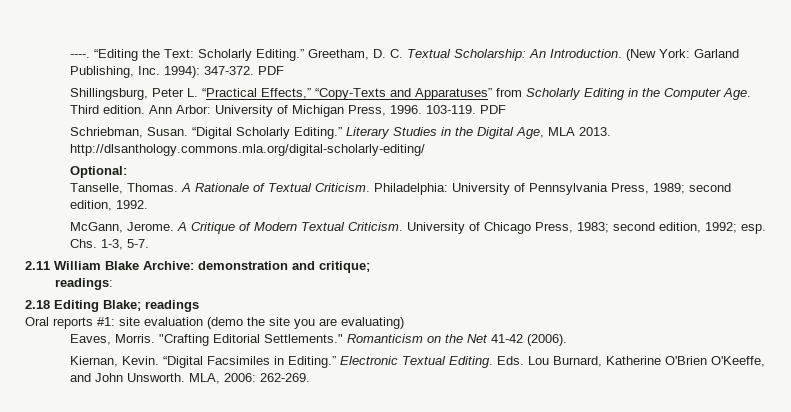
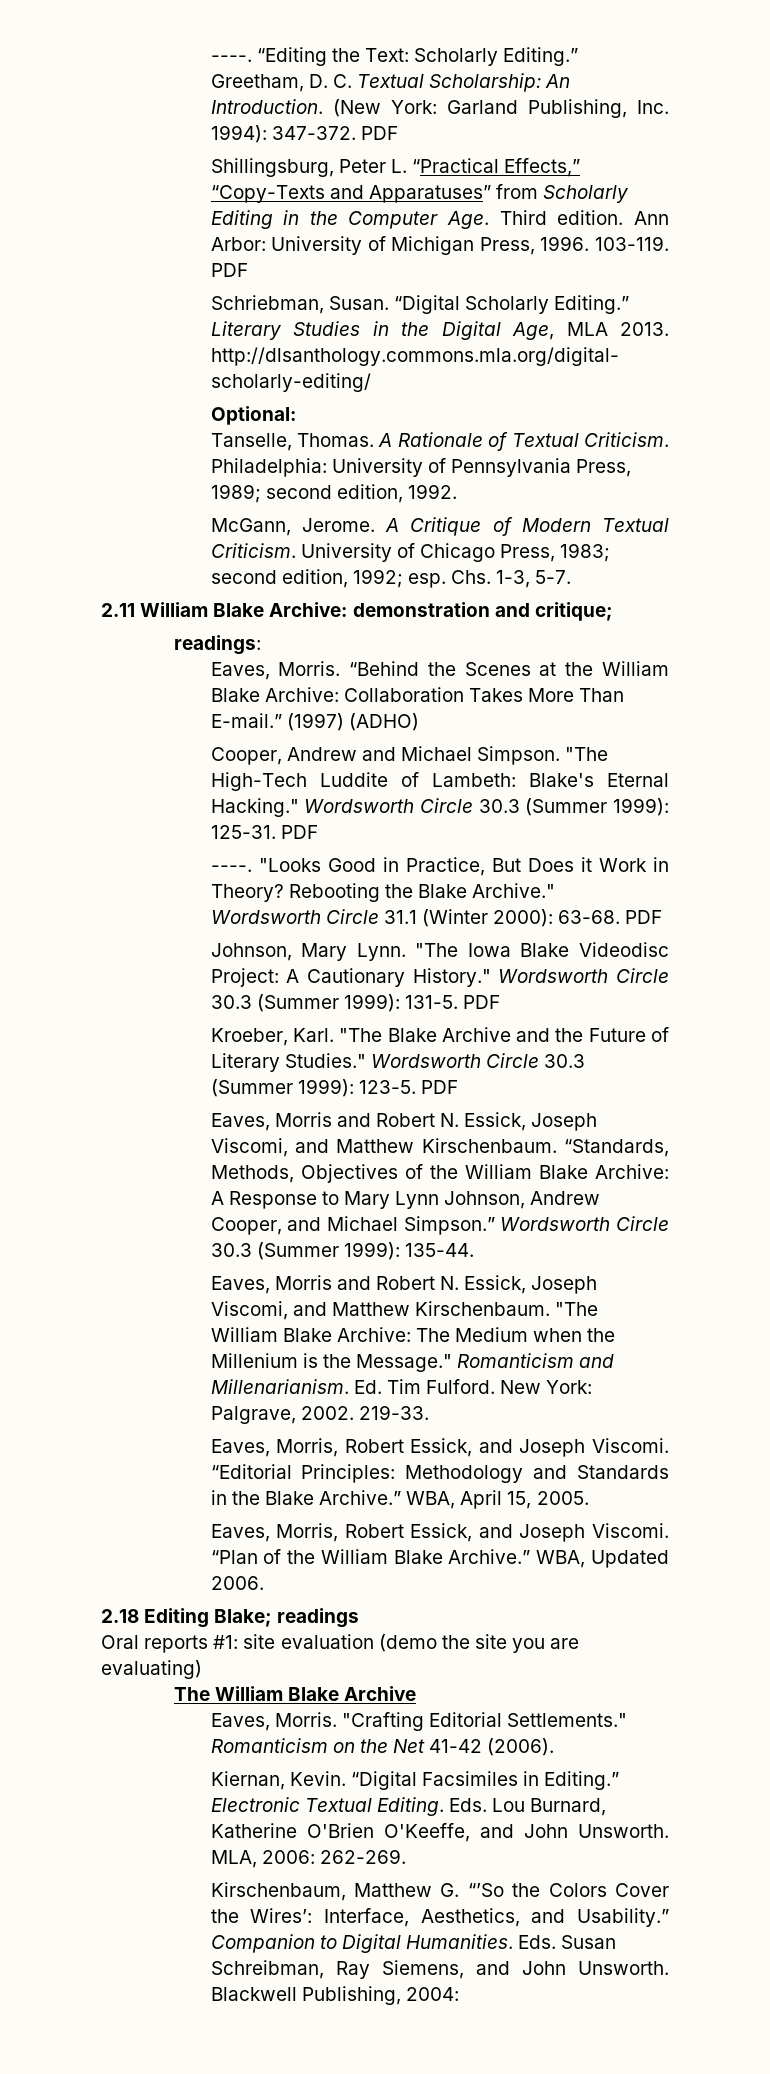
(113, 284) none -> [210,661,669,680] [210,687,625,702] [210,713,419,731] [210,746,609,765] [210,772,670,791] [210,798,669,817] [210,825,318,839] [210,857,669,876] [210,883,556,902] [210,909,663,927] [210,942,669,961] [210,968,669,987] [210,994,501,1012] [210,1027,669,1046] [210,1053,586,1072] [210,1079,458,1097] [210,1112,598,1131] [210,1138,669,1157] [210,1164,669,1183] [210,1191,601,1209] [210,1216,669,1235] [210,1242,474,1260] [210,1275,598,1294] [210,1301,599,1320] [210,1327,616,1342] [210,1353,615,1372] [210,1379,593,1394] [210,1405,429,1424] [210,1438,669,1457] [210,1464,669,1483] [210,1490,589,1509] [210,1523,669,1542] [210,1549,669,1568] [210,1576,264,1590] // Eaves, Morris. “Behind the Scenes at the William Blake Archive: Collaboration Takes More Than E-mail.” (1997) (ADHO) // Cooper, Andrew and Michael Simpson. "The High-Tech Luddite of Lambeth: Blake's Eternal Hacking." Wordsworth Circle 30.3 (Summer 1999): 125-31. PDF // ----. "Looks Good in Practice, But Does it Work in Theory? Rebooting the Blake Archive." Wordsworth Circle 31.1 (Winter 2000): 63-68. PDF // Johnson, Mary Lynn. "The Iowa Blake Videodisc Project: A Cautionary History." Wordsworth Circle 30.3 (Summer 1999): 131-5. PDF // Kroeber, Karl. "The Blake Archive and the Future of Literary Studies." Wordsworth Circle 30.3 (Summer 1999): 123-5. PDF // Eaves, Morris and Robert N. Essick, Joseph Viscomi, and Matthew Kirschenbaum. “Standards, Methods, Objectives of the William Blake Archive: A Response to Mary Lynn Johnson, Andrew Cooper, and Michael Simpson.” Wordsworth Circle 30.3 (Summer 1999): 135-44. // Eaves, Morris and Robert N. Essick, Joseph Viscomi, and Matthew Kirschenbaum. "The William Blake Archive: The Medium when the Millenium is the Message." Romanticism and Millenarianism. Ed. Tim Fulford. New York: Palgrave, 2002. 219-33. // Eaves, Morris, Robert Essick, and Joseph Viscomi. “Editorial Principles: Methodology and Standards in the Blake Archive.” WBA, April 15, 2005. // Eaves, Morris, Robert Essick, and Joseph Viscomi. “Plan of the William Blake Archive.” WBA, Updated 2006.
(404, 323) none -> [174,1686,417,1701] // The William Blake Archive
(310, 377) none -> [210,1882,669,1901] [210,1908,669,1927] [210,1934,617,1953] [210,1960,670,1979] [210,1986,459,2005] // Kirschenbaum, Matthew G. “’So the Colors Cover the Wires’: Interface, Aesthetics, and Usability.” Companion to Digital Humanities. Eds. Susan Schreibman, Ray Siemens, and John Unsworth. Blackwell Publishing, 2004:

